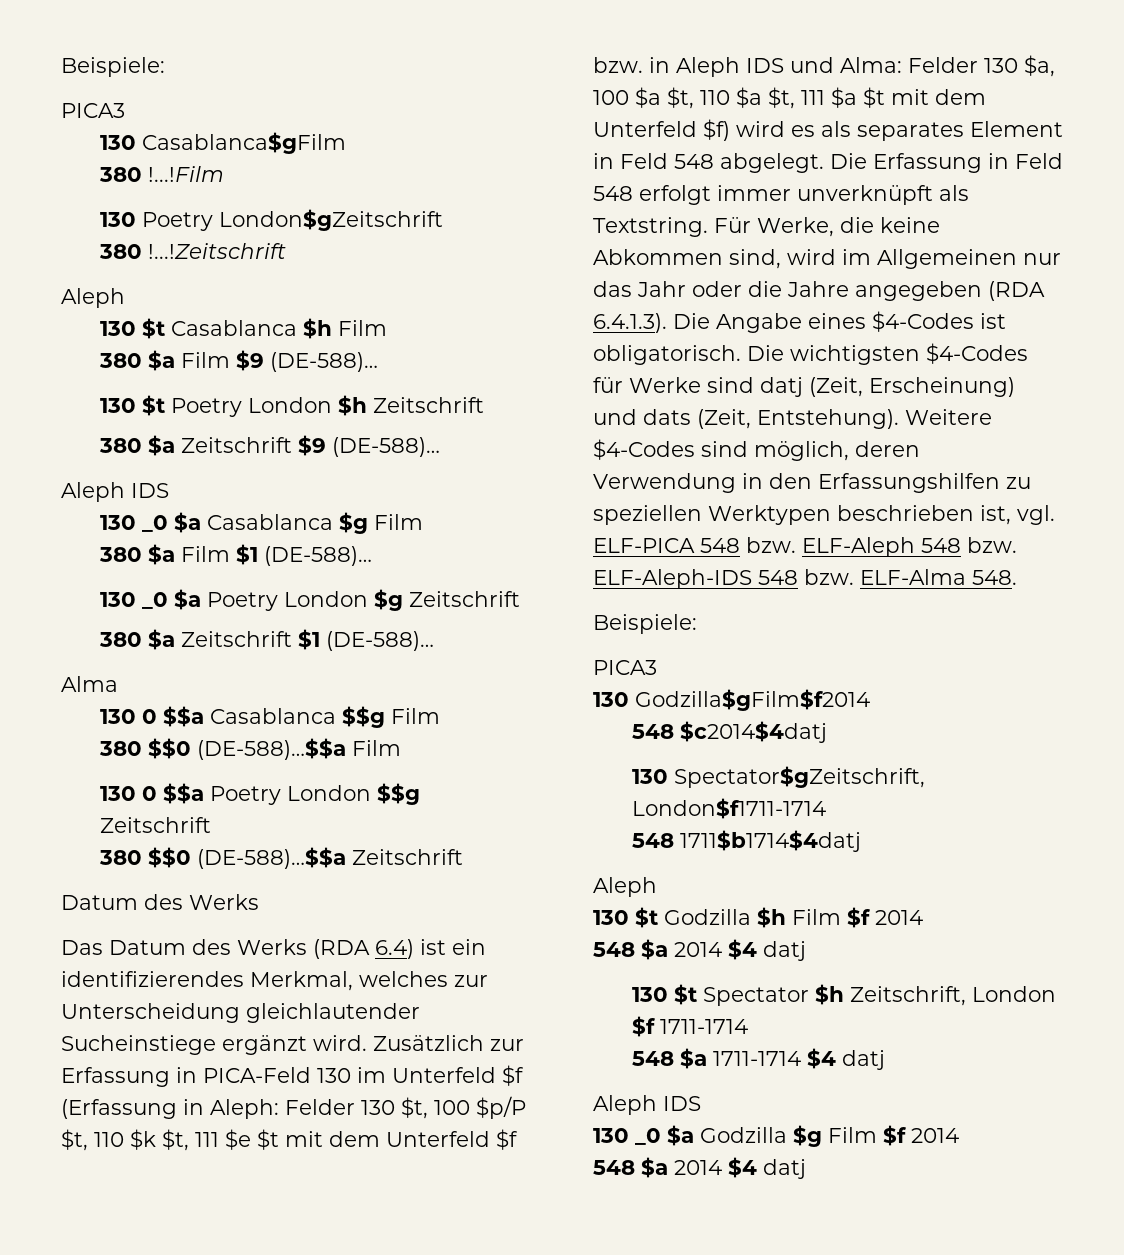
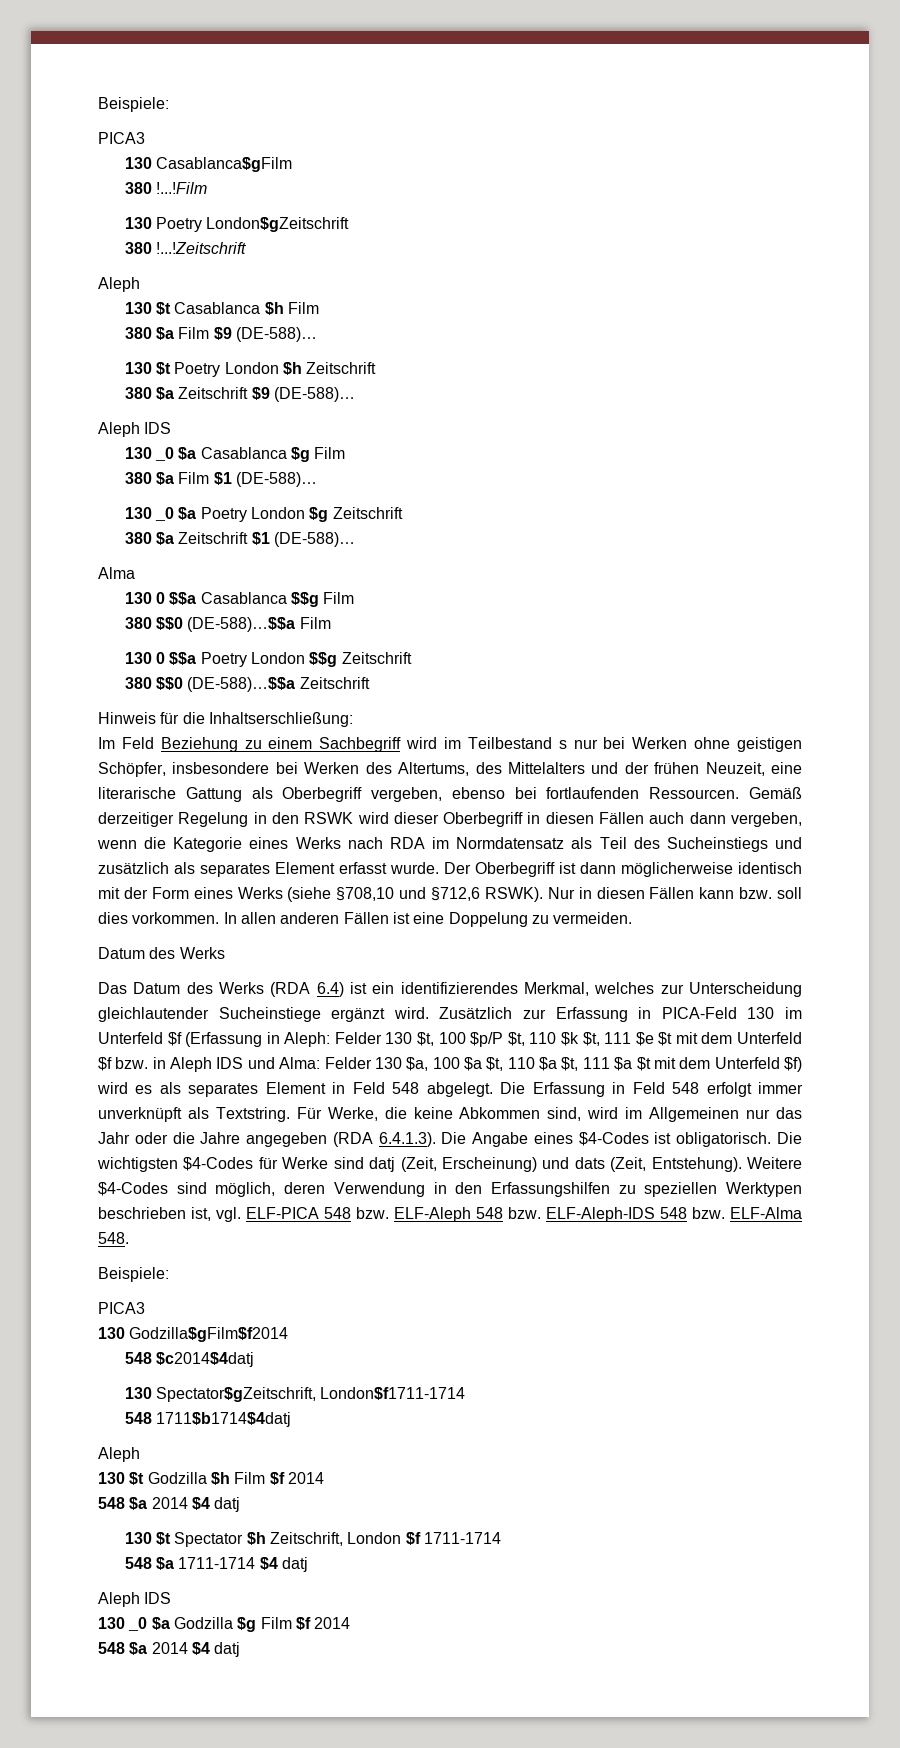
(463, 857) none -> [98,712,353,727] [98,737,802,752] [98,762,802,777] [98,787,802,802] [98,812,802,827] [97,837,802,852] [98,862,802,877] [98,887,802,902] [98,912,633,927] // Hinweis für die Inhaltserschließung: // Im Feld Beziehung zu einem Sachbegriff wird im Teilbestand s nur bei Werken ohne geistigen Schöpfer, insbesondere bei Werken des Altertums, des Mittelalters und der frühen Neuzeit, eine literarische Gattung als Oberbegriff vergeben, ebenso bei fortlaufenden Ressourcen. Gemäß derzeitiger Regelung in den RSWK wird dieser Oberbegriff in diesen Fällen auch dann vergeben, wenn die Kategorie eines Werks nach RDA im Normdatensatz als Teil des Sucheinstiegs und zusätzlich als separates Element erfasst wurde. Der Oberbegriff ist dann möglicherweise identisch mit der Form eines Werks (siehe §708,10 und §712,6 RSWK). Nur in diesen Fällen kann bzw. soll dies vorkommen. In allen anderen Fällen ist eine Doppelung zu vermeiden.

